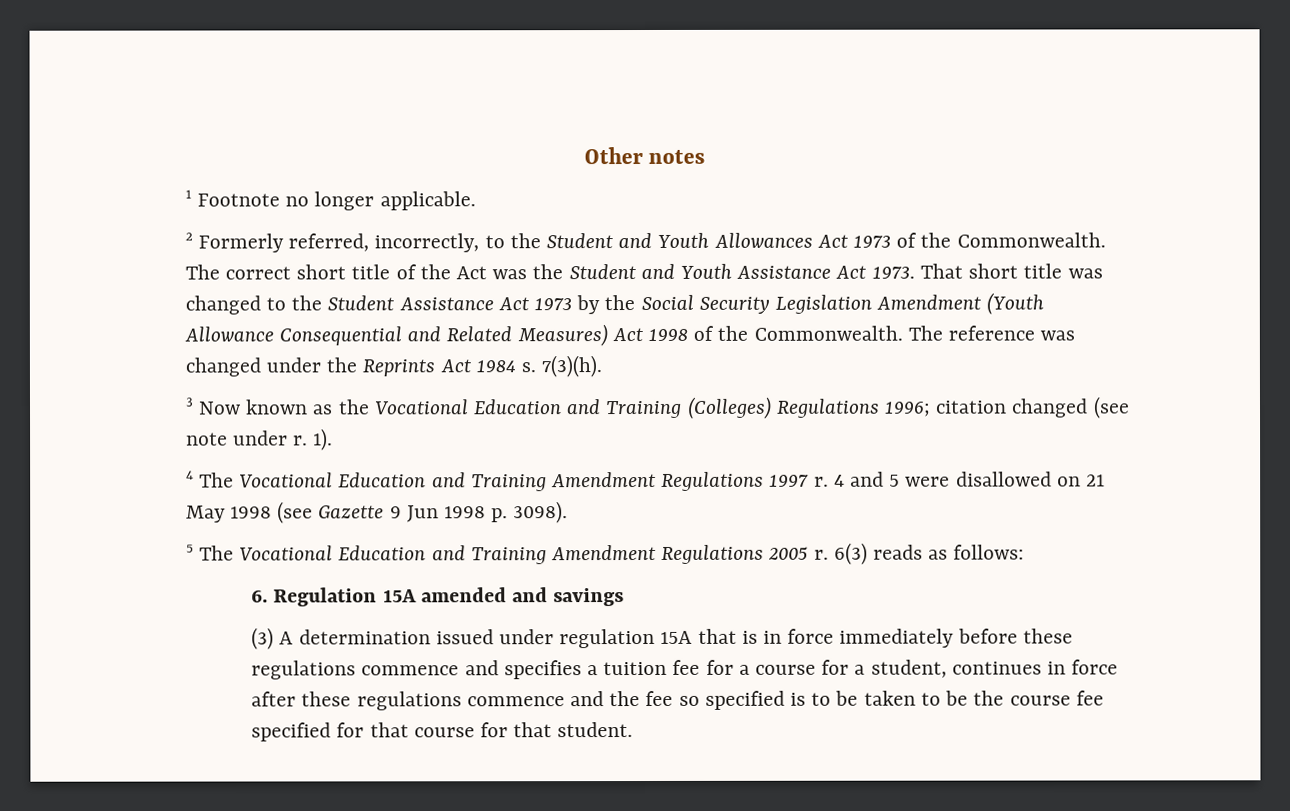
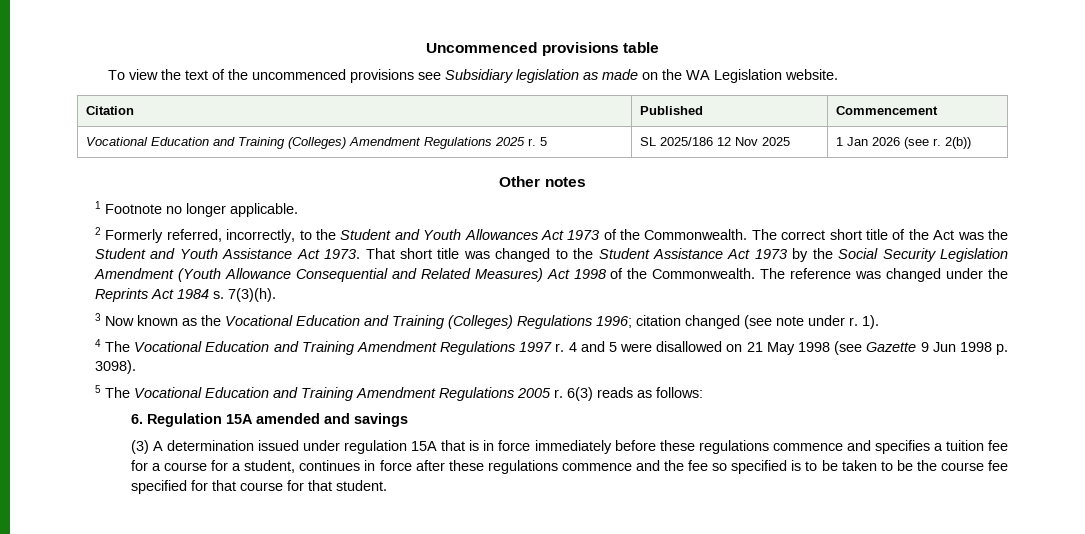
(583, 156) none -> [426,42,659,56] [107,69,838,83] [86,106,135,115] [640,106,704,115] [836,106,939,115] [86,137,548,149] [640,137,791,146] [836,137,972,149] Uncommenced provisions table // To view the text of the uncommenced provisions see Subsidiary legislation as made on the WA Legislation website. // Citation | Published | Commencement // Vocational Education and Training (Colleges) Amendment Regulations 2025 r. 5 | SL 2025/186 12 Nov 2025 | 1 Jan 2026 (see r. 2(b)) //

